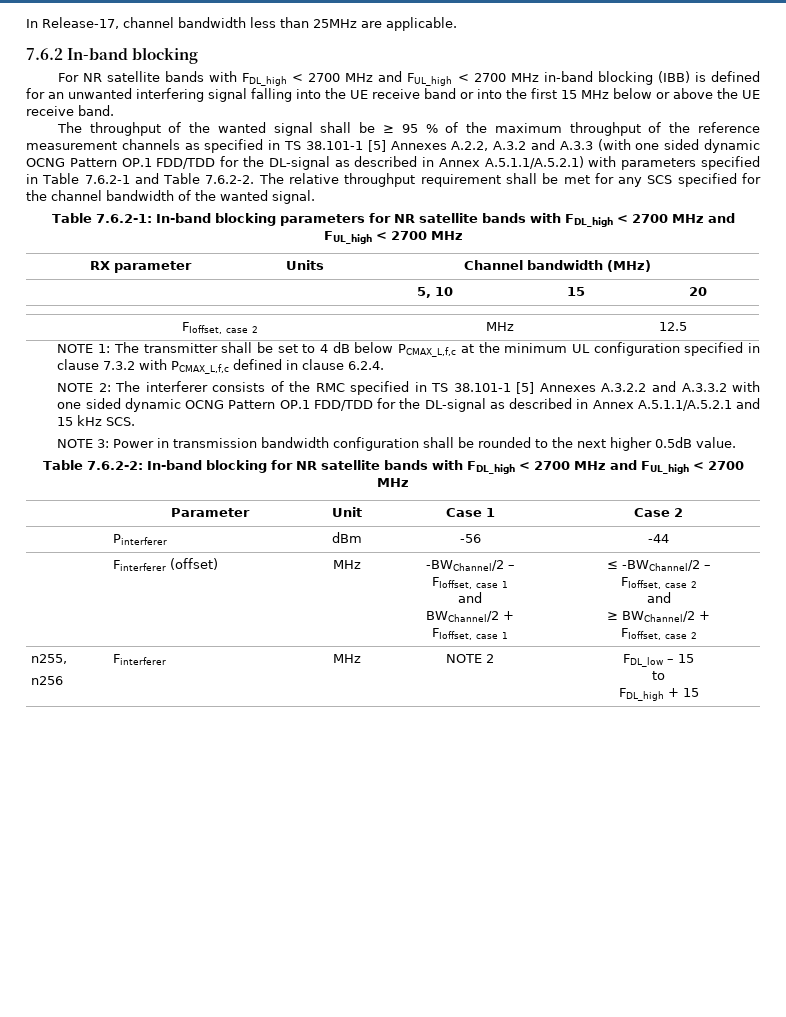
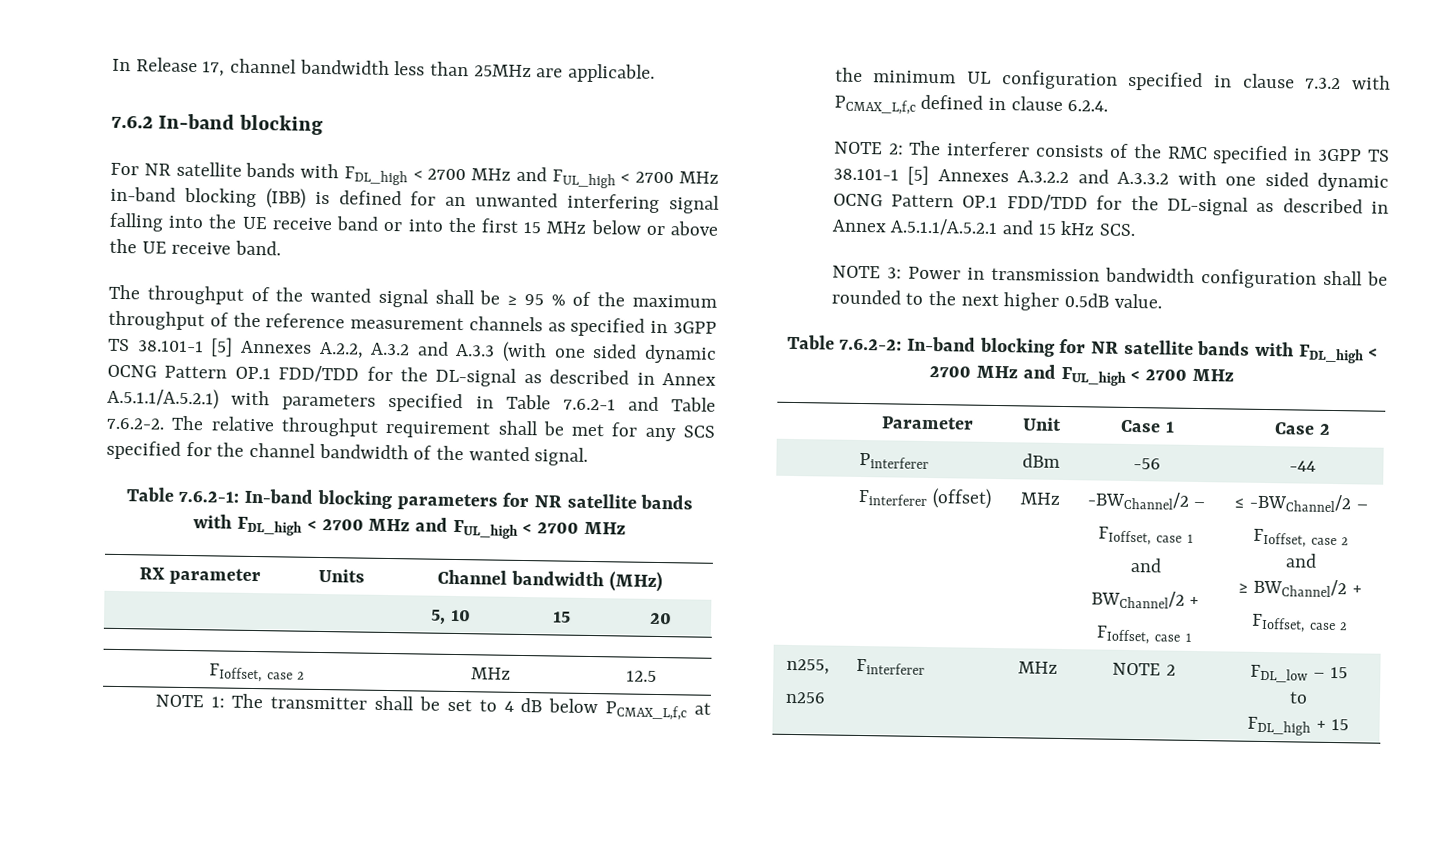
[42,17,119,29] Release-17, -> [135,57,226,77] Release 17,
(281, 145) none -> [673,321,717,334] 3GPP
(427, 387) none -> [1317,148,1363,162] 3GPP

